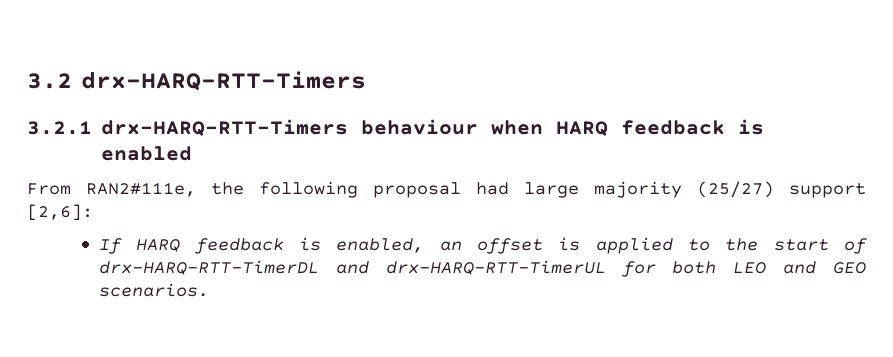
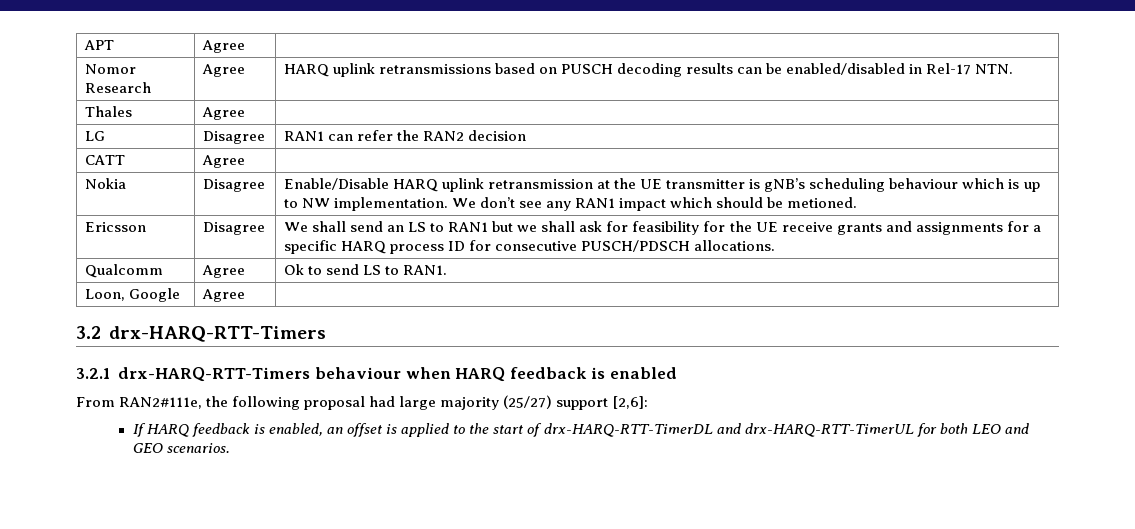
(27, 81) none -> [83,40,114,50] [201,40,245,53] [84,64,136,74] [84,82,151,93] [201,64,245,77] [283,63,1014,77] [84,106,132,117] [201,107,245,120] [84,131,105,141] [202,131,265,144] [283,130,527,141] [84,155,125,165] [201,155,245,168] [84,178,126,189] [202,179,265,192] [283,178,1040,192] [283,197,858,211] [84,222,146,232] [202,222,265,235] [283,221,1041,235] [283,240,776,254] [84,264,163,278] [201,265,245,278] [283,264,448,275] [84,288,180,302] [201,289,245,302] APT | Agree | // Nomor Research | Agree | HARQ uplink retransmissions based on PUSCH decoding results can be enabled/disabled in Rel-17 NTN. // Thales | Agree | // LG | Disagree | RAN1 can refer the RAN2 decision // CATT | Agree | // Nokia | Disagree | Enable/Disable HARQ uplink retransmission at the UE transmitter is gNB’s scheduling behaviour which is up to NW implementation. We don’t see any RAN1 impact which should be metioned. // Ericsson | Disagree | We shall send an LS to RAN1 but we shall ask for feasibility for the UE receive grants and assignments for a specific HARQ process ID for consecutive PUSCH/PDSCH allocations. // Qualcomm | Agree | Ok to send LS to RAN1. // Loon, Google | Agree | //

